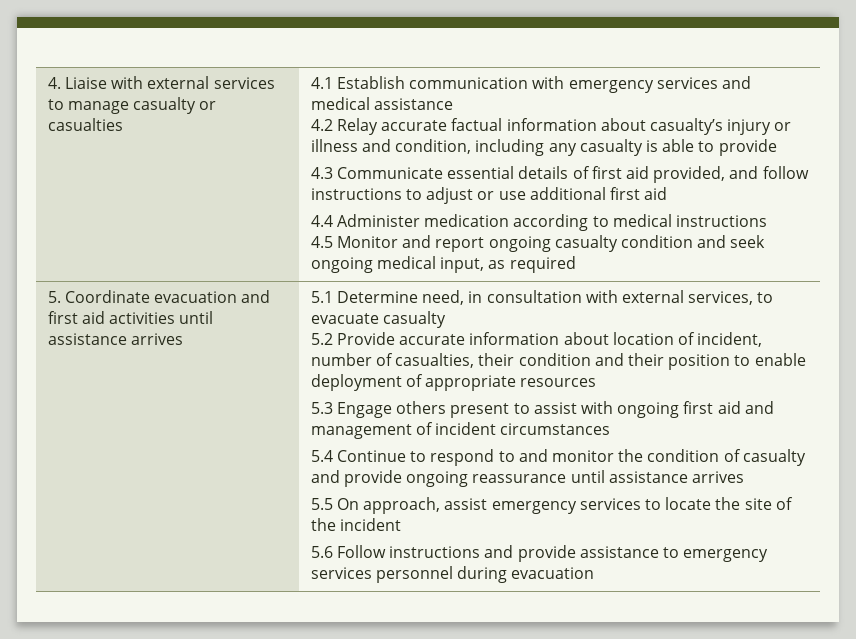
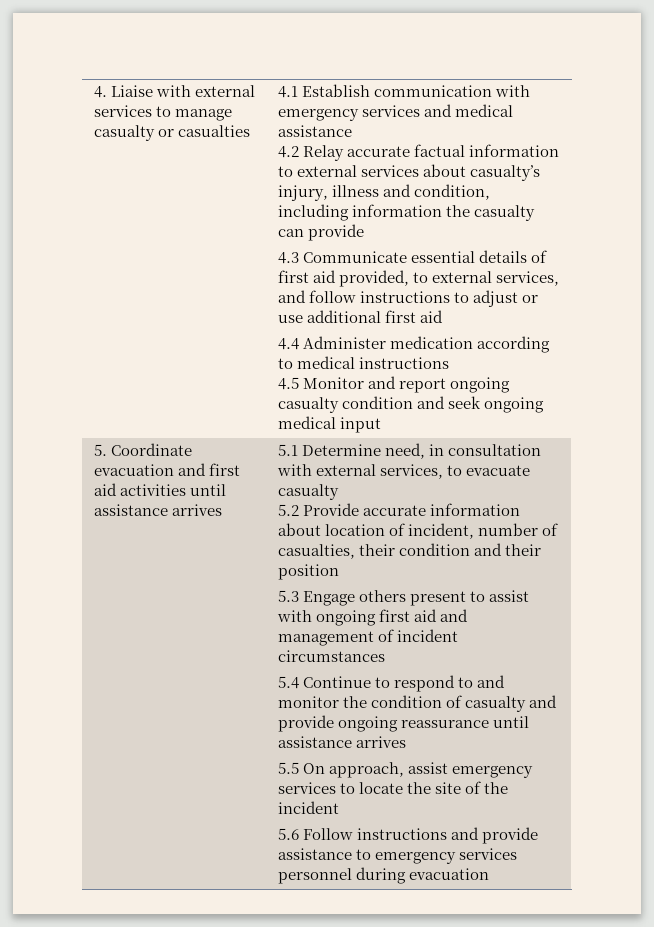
[600,118,792,135] [310,139,715,156] about casualty’s injury or illness and condition, including any casualty is able to -> [277,164,541,181] [277,184,490,201] [277,204,535,221] [277,229,304,237] to external services about casualty’s injury, illness and condition, including information the casualty can
(726, 174) none -> [412,271,560,286] to external services,
[440,256,576,273] input, as required -> [339,417,381,433] input
[734,353,806,366] [310,374,597,391] to enable deployment of appropriate resources -> (339, 572) none

